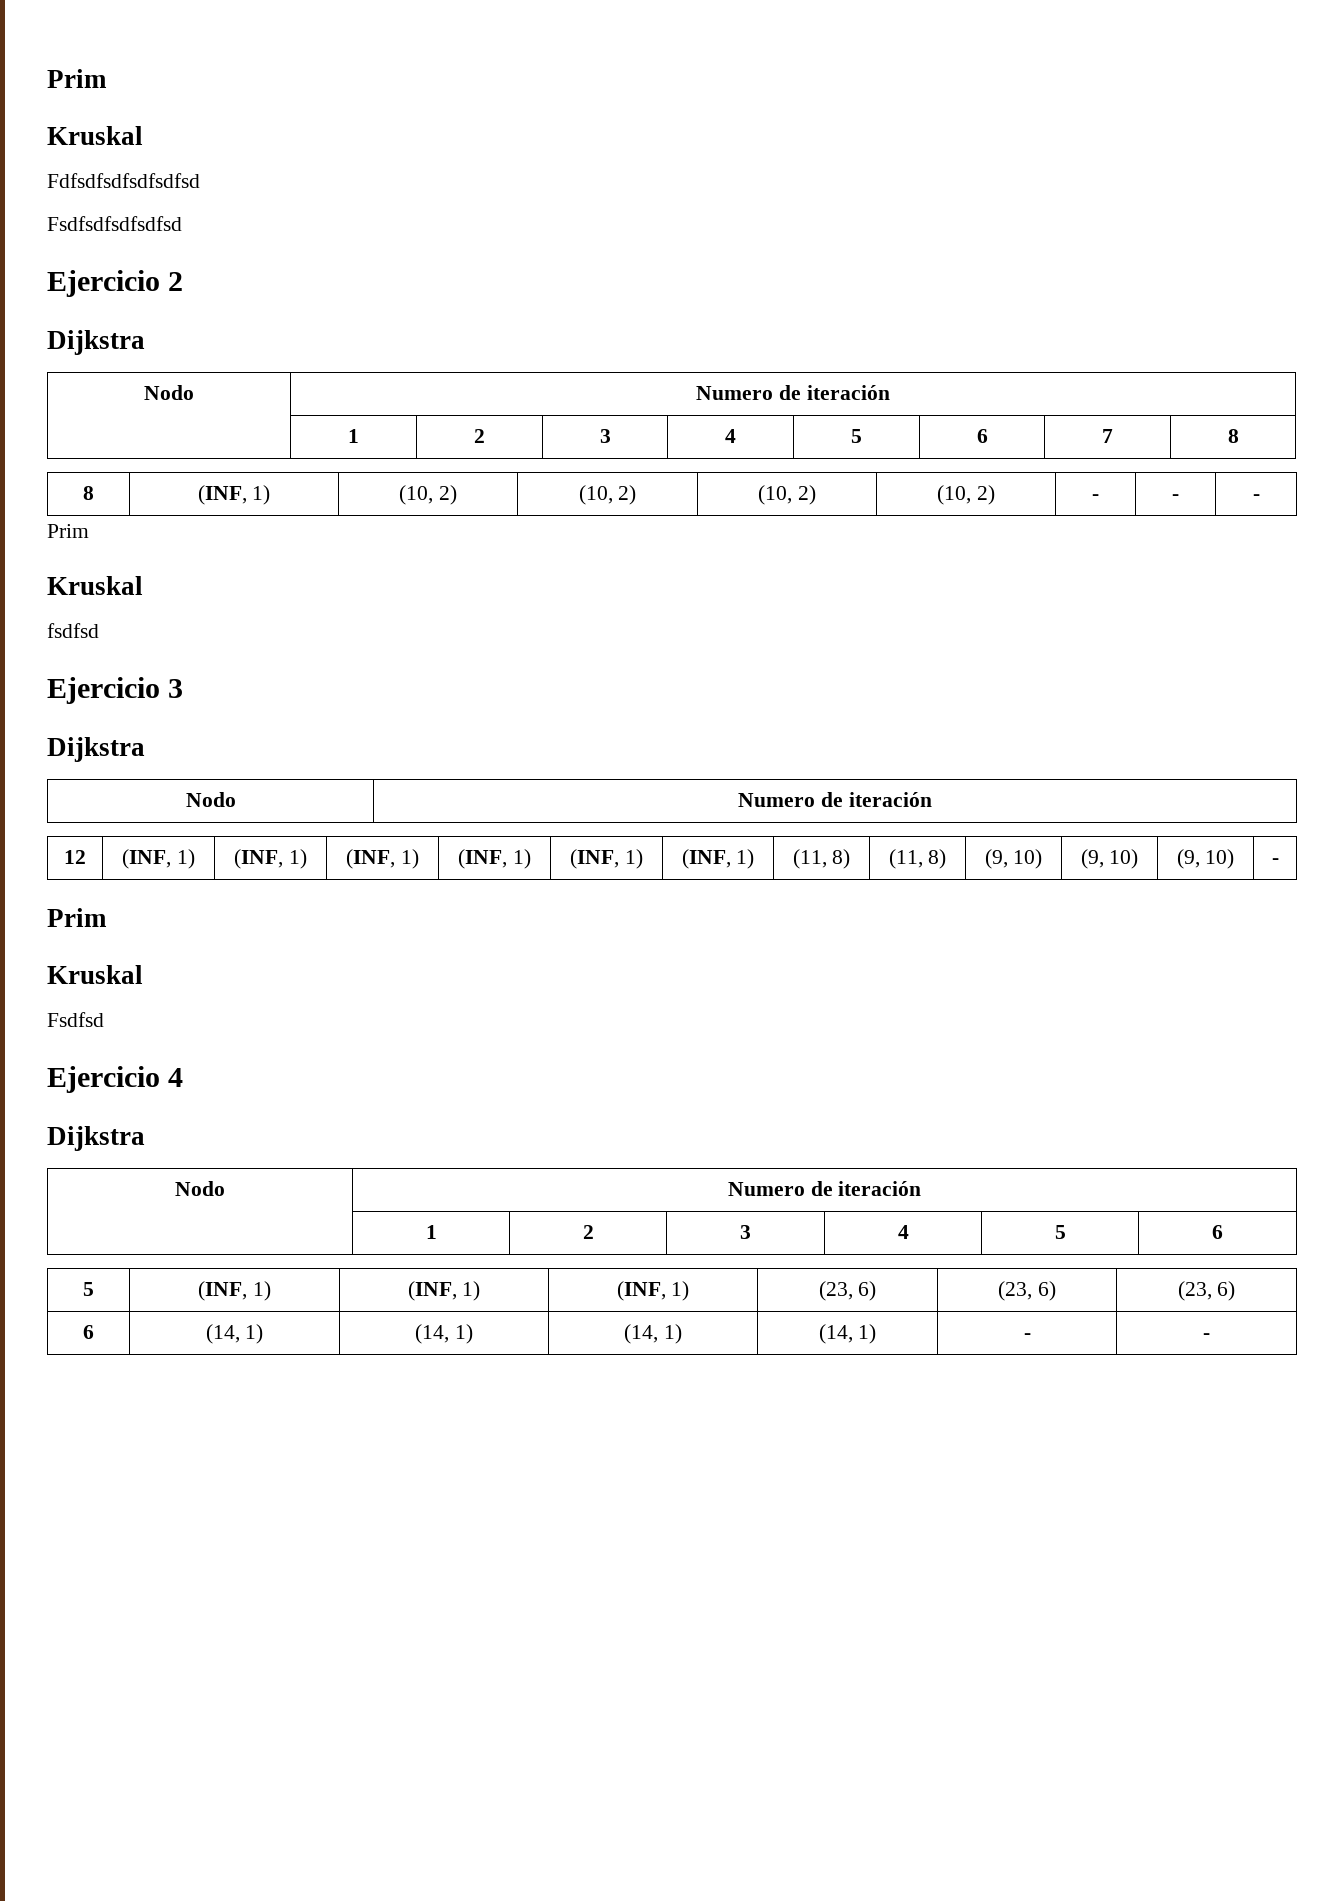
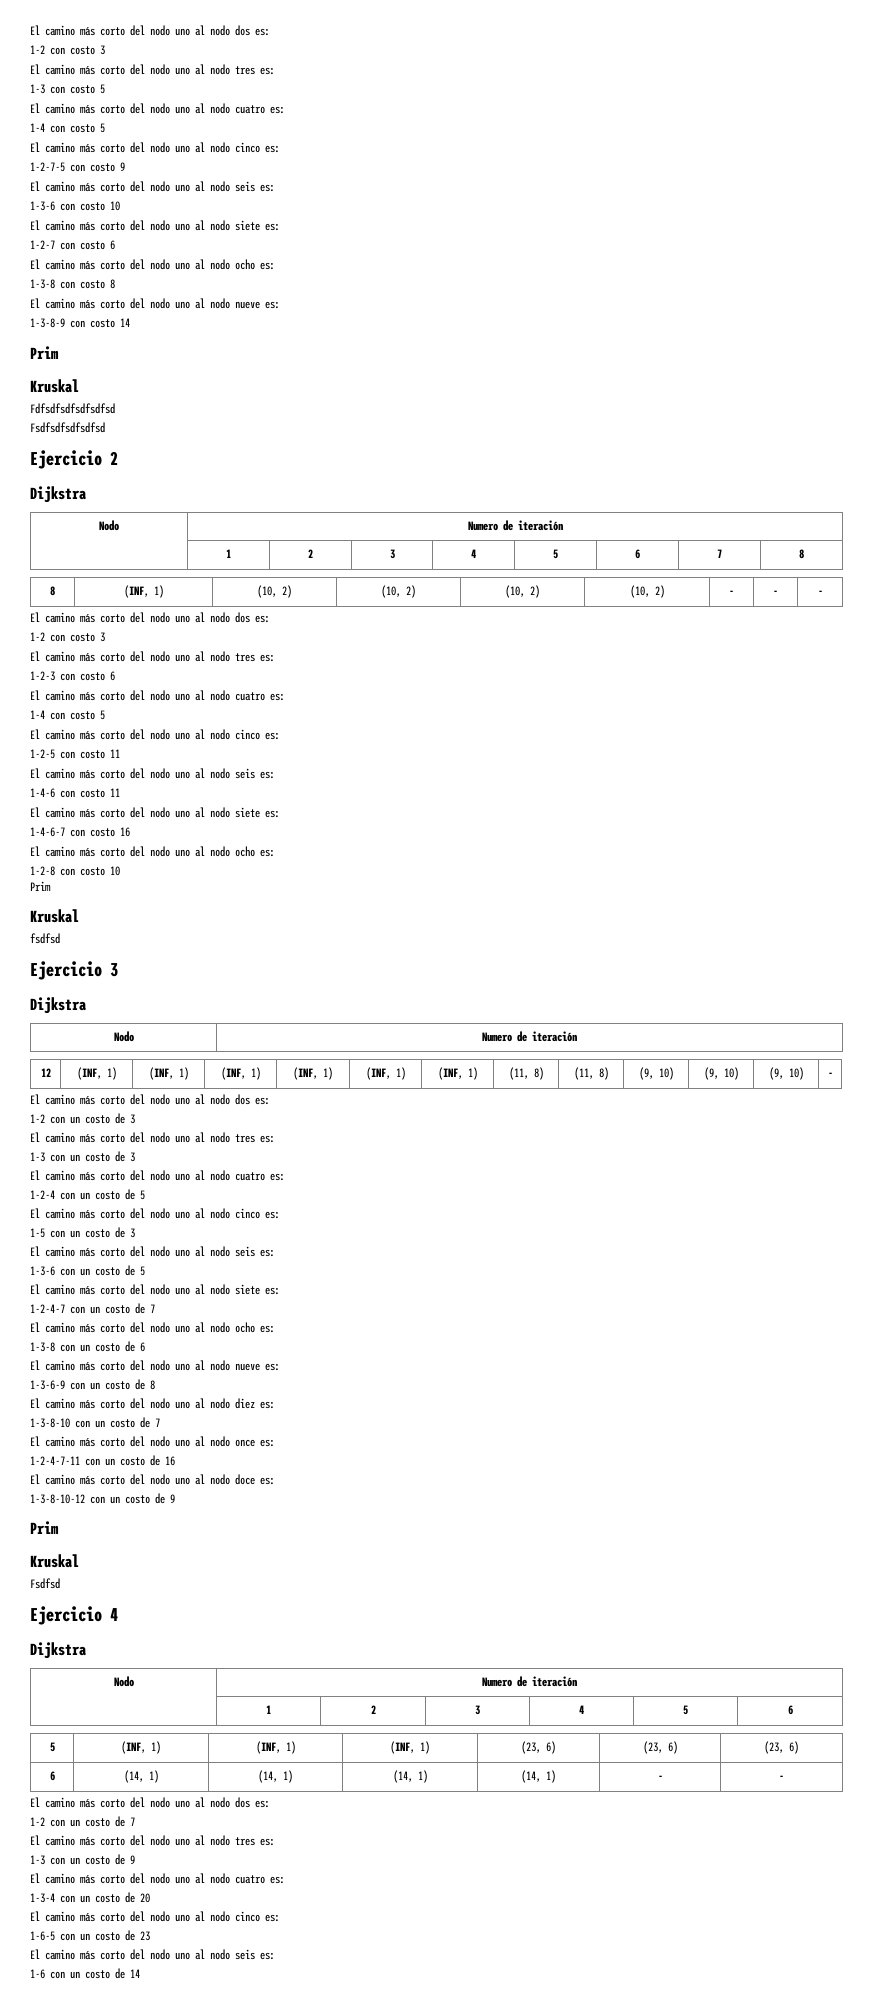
(47, 78) none -> [30,25,270,36] [30,45,105,55] [30,64,275,75] [30,84,105,94] [30,103,285,114] [30,123,105,133] [30,142,280,153] [30,162,125,172] [30,181,275,192] [30,201,120,211] [30,220,280,231] [30,240,115,250] [30,259,275,270] [30,279,115,289] [30,298,280,309] [30,318,130,328] El camino más corto del nodo uno al nodo dos es: // 1-2 con costo 3 // El camino más corto del nodo uno al nodo tres es: // 1-3 con costo 5 // El camino más corto del nodo uno al nodo cuatro es: // 1-4 con costo 5 // El camino más corto del nodo uno al nodo cinco es: // 1-2-7-5 con costo 9 // El camino más corto del nodo uno al nodo seis es: // 1-3-6 con costo 10 // El camino más corto del nodo uno al nodo siete es: // 1-2-7 con costo 6 // El camino más corto del nodo uno al nodo ocho es: // 1-3-8 con costo 8 // El camino más corto del nodo uno al nodo nueve es: // 1-3-8-9 con costo 14 //
(1260, 497) none -> [30,612,270,623] [30,632,105,642] [30,651,275,662] [30,671,115,681] [30,690,285,701] [30,710,105,720] [30,729,280,740] [30,749,120,759] [30,768,275,779] [30,788,120,798] [30,807,280,818] [30,827,130,837] [30,846,275,857] [30,866,120,876] // El camino más corto del nodo uno al nodo dos es: // 1-2 con costo 3 // El camino más corto del nodo uno al nodo tres es: // 1-2-3 con costo 6 // El camino más corto del nodo uno al nodo cuatro es: // 1-4 con costo 5 // El camino más corto del nodo uno al nodo cinco es: // 1-2-5 con costo 11 // El camino más corto del nodo uno al nodo seis es: // 1-4-6 con costo 11 // El camino más corto del nodo uno al nodo siete es: // 1-4-6-7 con costo 16 // El camino más corto del nodo uno al nodo ocho es: // 1-2-8 con costo 10
(1279, 861) none -> [30,1094,270,1105] [30,1113,135,1124] [30,1132,275,1143] [30,1151,135,1162] [30,1170,285,1181] [30,1189,145,1200] [30,1208,280,1219] [30,1227,135,1238] [30,1246,275,1257] [30,1265,145,1276] [30,1284,280,1295] [30,1303,155,1314] [30,1322,275,1333] [30,1341,145,1352] [30,1360,280,1371] [30,1379,155,1390] [30,1398,275,1409] [30,1417,160,1428] [30,1436,275,1447] [30,1455,175,1466] [30,1474,275,1485] [30,1493,175,1504] // El camino más corto del nodo uno al nodo dos es: // 1-2 con un costo de 3 // El camino más corto del nodo uno al nodo tres es: // 1-3 con un costo de 3 // El camino más corto del nodo uno al nodo cuatro es: // 1-2-4 con un costo de 5 // El camino más corto del nodo uno al nodo cinco es: // 1-5 con un costo de 3 // El camino más corto del nodo uno al nodo seis es: // 1-3-6 con un costo de 5 // El camino más corto del nodo uno al nodo siete es: // 1-2-4-7 con un costo de 7 // El camino más corto del nodo uno al nodo ocho es: // 1-3-8 con un costo de 6 // El camino más corto del nodo uno al nodo nueve es: // 1-3-6-9 con un costo de 8 // El camino más corto del nodo uno al nodo diez es: // 1-3-8-10 con un costo de 7 // El camino más corto del nodo uno al nodo once es: // 1-2-4-7-11 con un costo de 16 // El camino más corto del nodo uno al nodo doce es: // 1-3-8-10-12 con un costo de 9
(1210, 1336) none -> [30,1797,270,1808] [30,1816,135,1827] [30,1835,275,1846] [30,1854,135,1865] [30,1873,285,1884] [30,1892,150,1903] [30,1911,280,1922] [30,1930,150,1941] [30,1949,275,1960] [30,1968,140,1979] // El camino más corto del nodo uno al nodo dos es: // 1-2 con un costo de 7 // El camino más corto del nodo uno al nodo tres es: // 1-3 con un costo de 9 // El camino más corto del nodo uno al nodo cuatro es: // 1-3-4 con un costo de 20 // El camino más corto del nodo uno al nodo cinco es: // 1-6-5 con un costo de 23 // El camino más corto del nodo uno al nodo seis es: // 1-6 con un costo de 14

